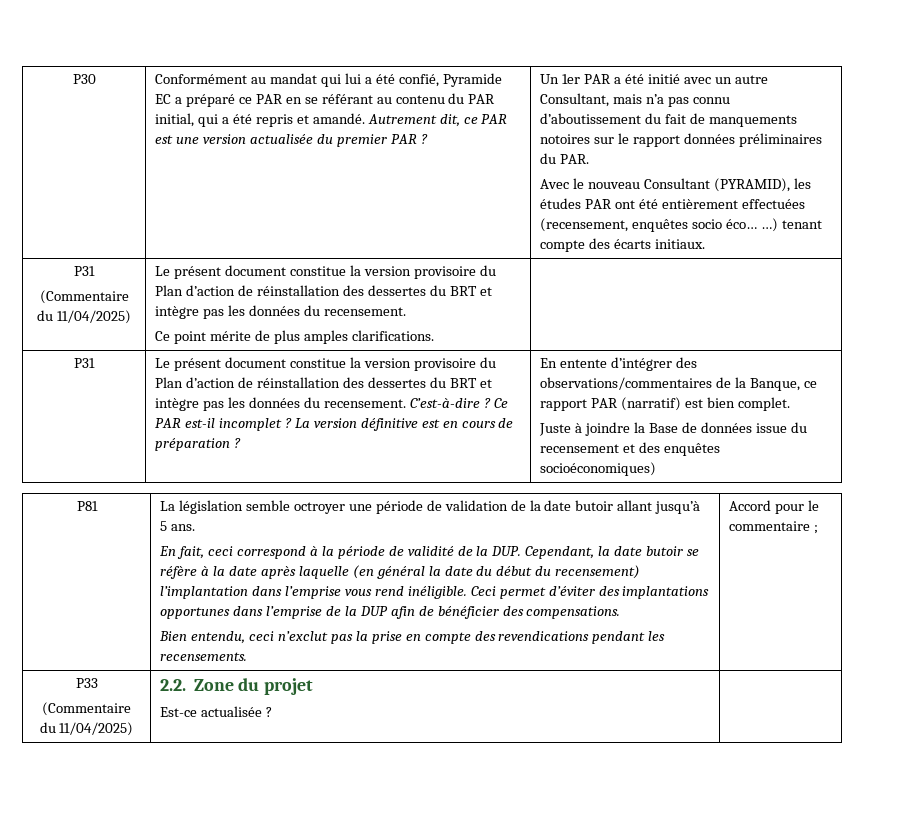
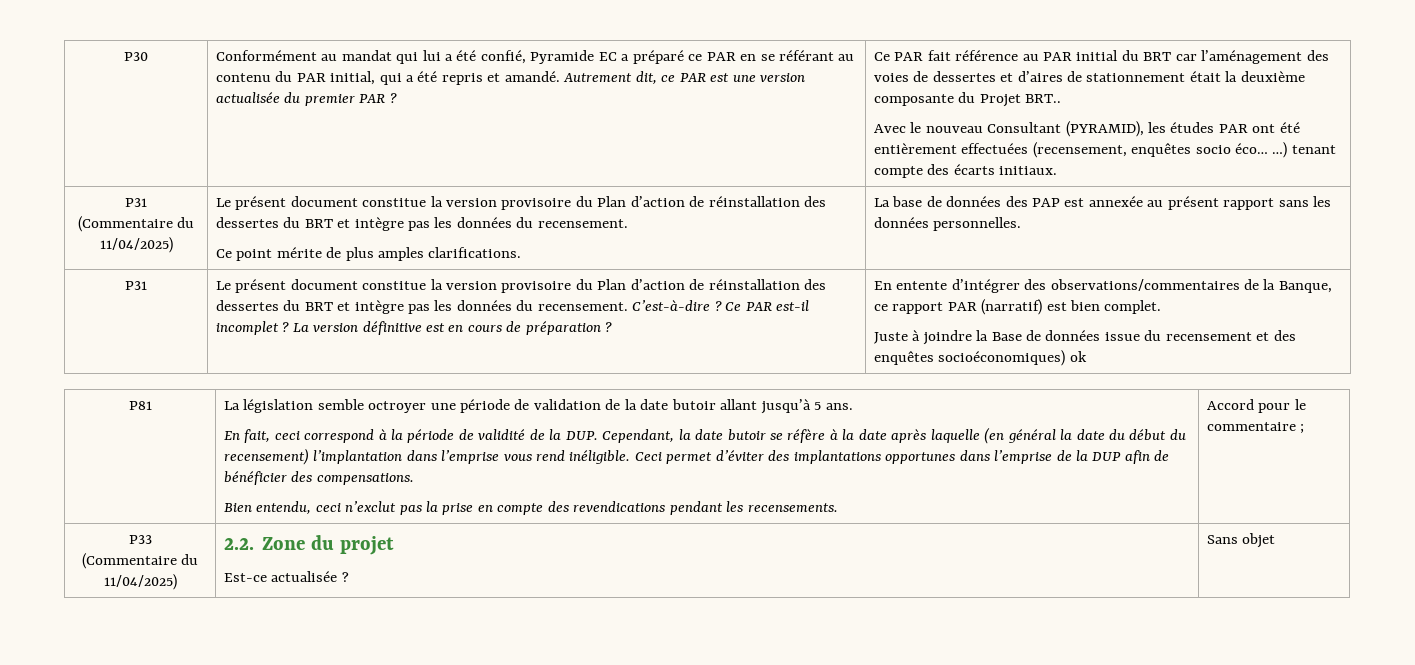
[540,74,768,84] [540,93,730,107] [540,113,797,127] [540,133,822,147] [540,153,590,164] Un 1er PAR a été initié avec un autre Consultant, mais n’a pas connu d’aboutissement du fait de manquements notoires sur le rapport données préliminaires du PAR. -> [873,50,1329,64] [873,71,1305,82] [873,92,1062,107] Ce PAR fait référence au PAR initial du BRT car l’aménagement des voies de dessertes et d’aires de stationnement était la deuxième composante du Projet BRT..
(434, 335) none -> [873,196,1332,210] [873,217,1022,231] La base de données des PAP est annexée au présent rapport sans les données personnelles.
(657, 469) none -> [1069,351,1087,362] ok
(273, 712) none -> [1206,533,1276,548] Sans objet

